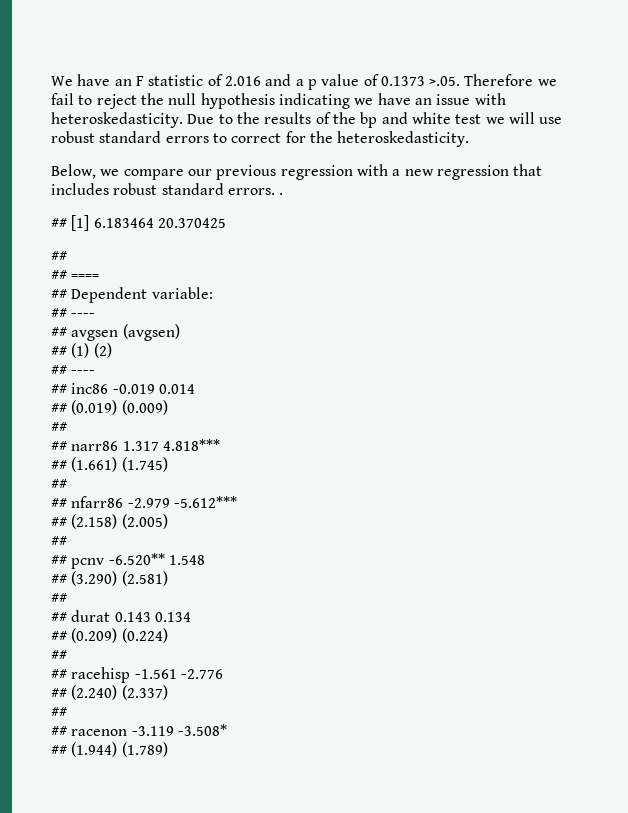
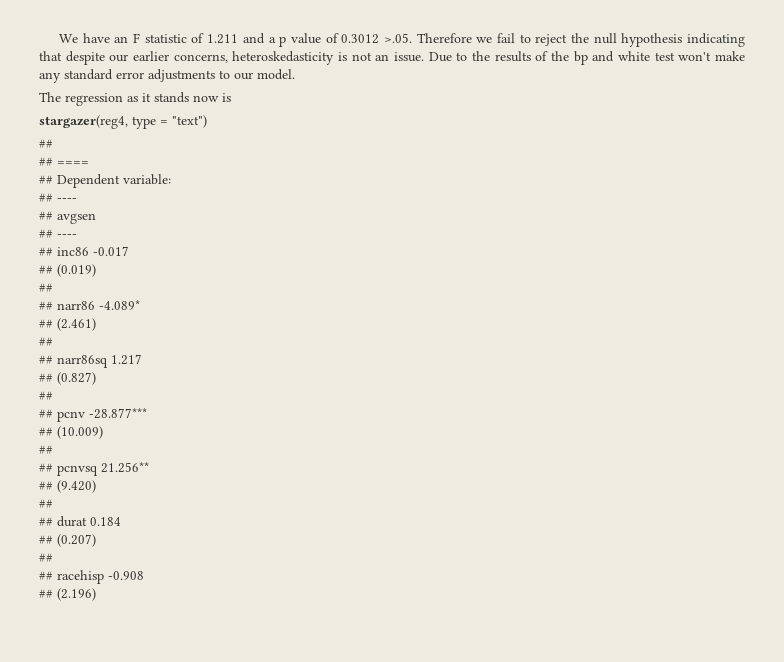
[224,76,261,86] 2.016 -> [207,34,239,44] 1.211
[380,76,425,86] 0.1373 -> [341,34,380,44] 0.3012
[354,93,506,105] [51,112,183,128] we have an issue with heteroskedasticity. -> [39,51,425,65] that despite our earlier concerns, heteroskedasticity is not an issue.
[485,112,563,124] [51,131,470,147] [51,164,543,180] [51,183,284,195] [51,215,226,231] we will use robust standard errors to correct for the heteroskedasticity. // Below, we compare our previous regression with a new regression that includes robust standard errors. . // ## [1] 6.183464 20.370425 -> [678,51,745,61] [39,69,295,83] [39,92,231,106] [39,115,207,129] won't make any standard error adjustments to our model. // The regression as it stands now is // stargazer(reg4, type = "text")
[122,324,180,341] [51,343,112,358] (avgsen) // ## (1) (2) -> (96, 218) none
[112,384,195,394] -0.019 0.014 -> [93,246,129,256] -0.017
[121,400,168,415] (0.009) -> (96, 270) none
[122,439,220,451] [51,457,168,472] [51,479,67,489] [51,496,237,508] [51,514,168,529] 1.317 4.818*** // ## (1.661) (1.745) // ## // ## nfarr86 -2.979 -5.612*** // ## (2.158) (2.005) -> [99,300,140,310] [39,318,96,331] [39,337,53,346] [39,354,142,368] [39,372,96,385] -4.089* // ## (2.461) // ## // ## narr86sq 1.217 // ## (0.827)
[108,553,205,565] [51,571,168,586] -6.520** 1.548 // ## (3.290) (2.581) -> [89,408,147,419] [39,426,103,439] [39,445,53,454] [39,462,149,476] [39,480,96,493] -28.877*** // ## (10.009) // ## // ## pcnvsq 21.256** // ## (9.420)
[114,612,191,622] [51,628,168,643] 0.143 0.134 // ## (0.209) (0.224) -> [90,517,121,526] [39,534,96,547] 0.184 // ## (0.207)
[134,669,223,679] [51,685,168,700] [51,707,67,717] [51,724,227,736] [51,742,168,757] -1.561 -2.776 // ## (2.240) (2.337) // ## // ## racenon -3.119 -3.508* // ## (1.944) (1.789) -> [108,571,144,580] [39,588,96,601] -0.908 // ## (2.196)

